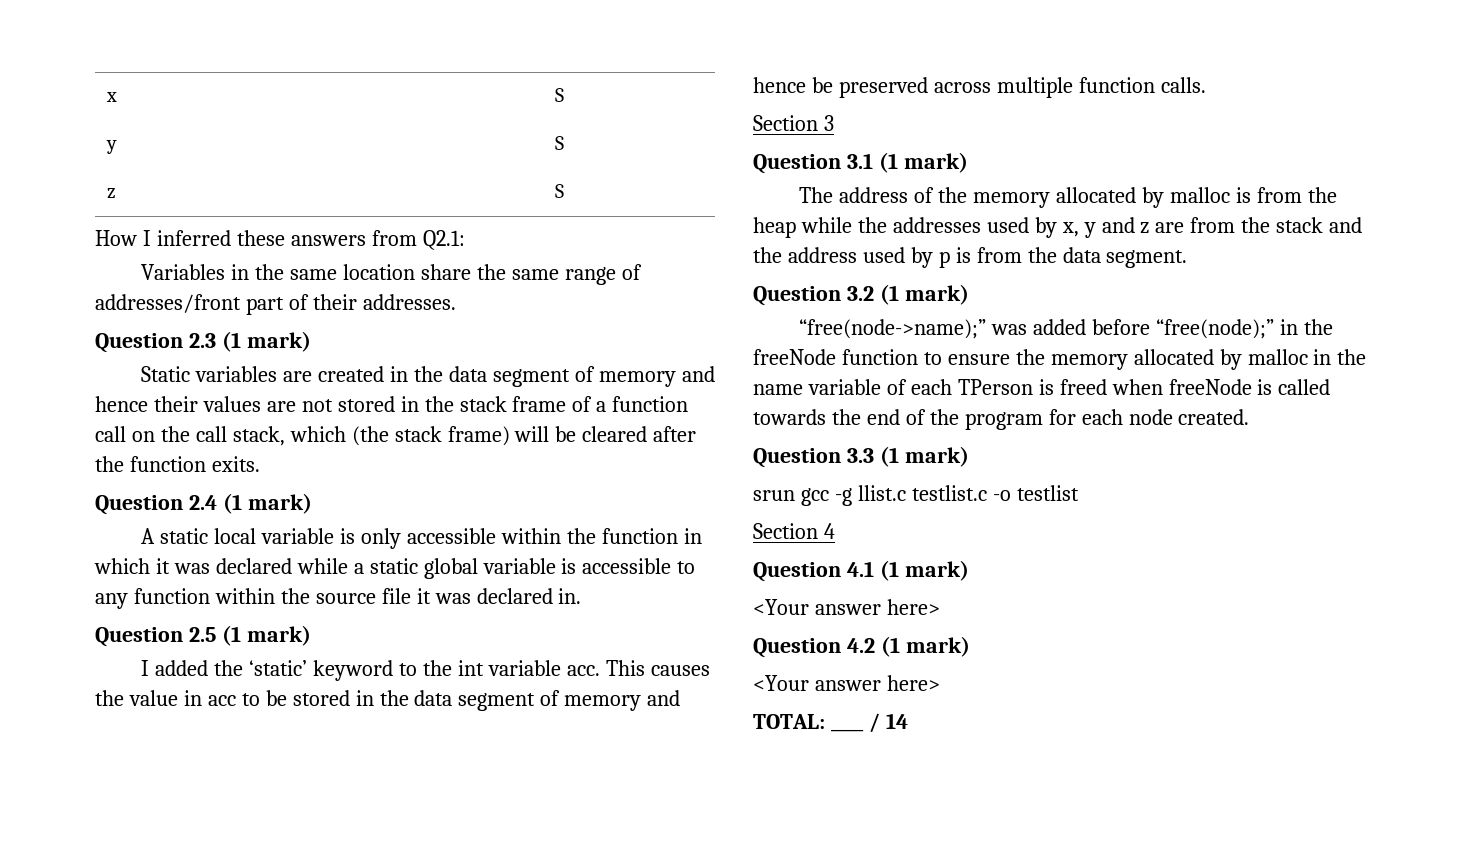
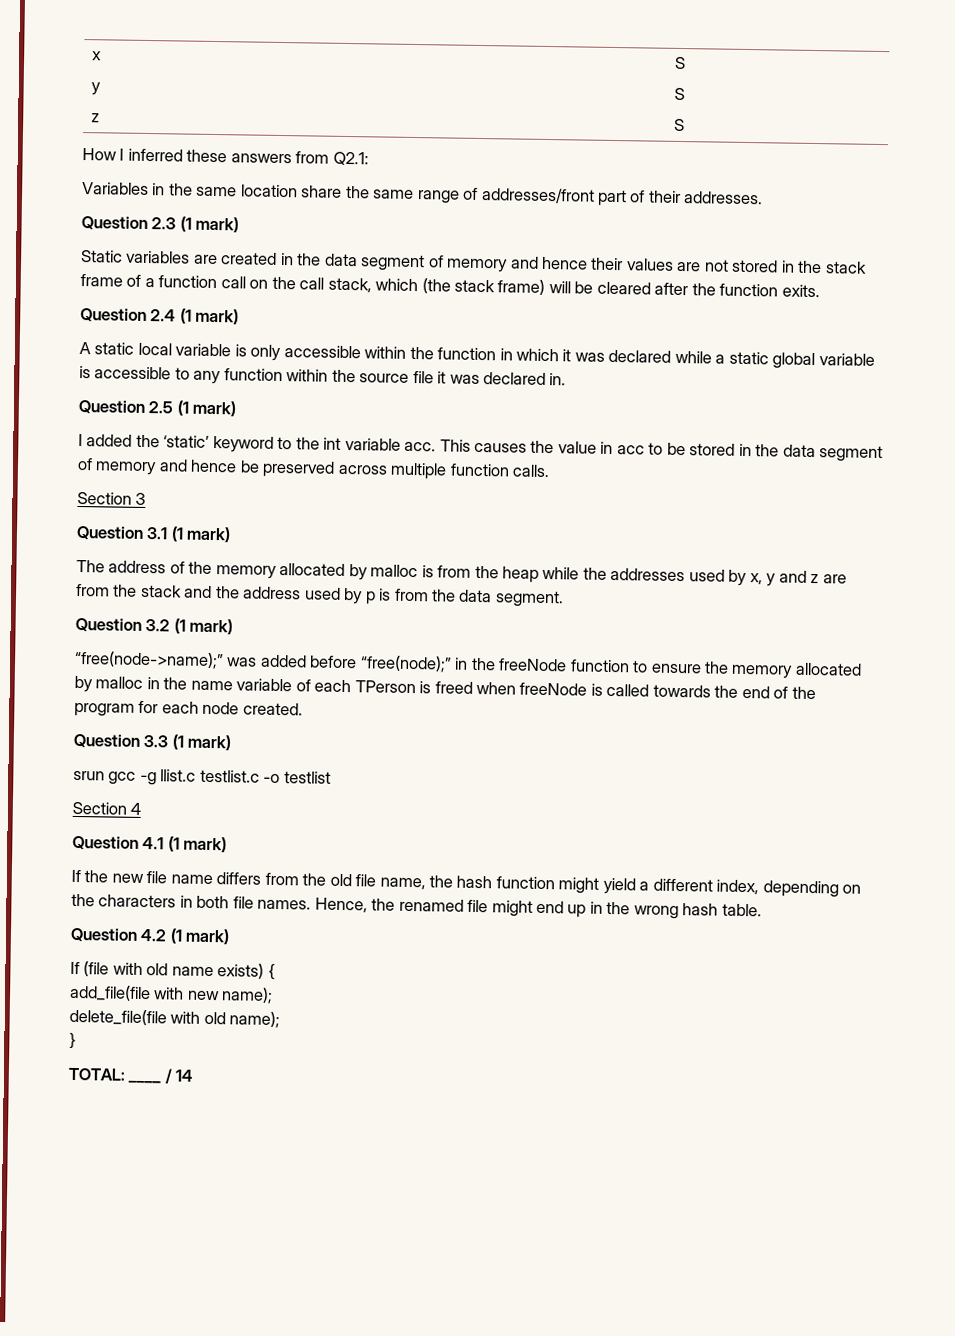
[753,599,940,615] [753,636,970,658] [753,675,940,691] <Your answer here> // Question 4.2 (1 mark) // <Your answer here> -> [71,869,862,898] [71,893,762,920] [70,927,231,945] [70,961,275,980] [69,984,274,1004] [69,1008,281,1029] [69,1032,76,1050] If the new file name differs from the old file name, the hash function might yield a different index, depending on the characters in both file names. Hence, the renamed file might end up in the wrong hash table. // Question 4.2 (1 mark) // If (file with old name exists) { // add_file(file with new name); // delete_file(file with old name); // }

